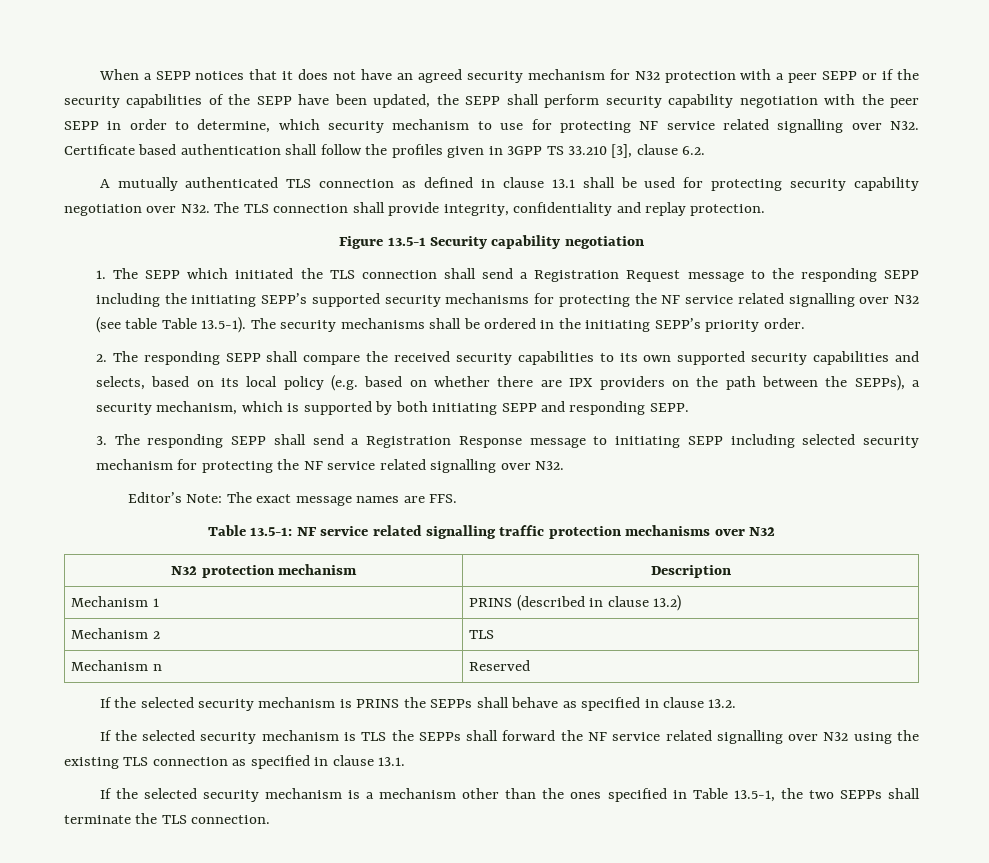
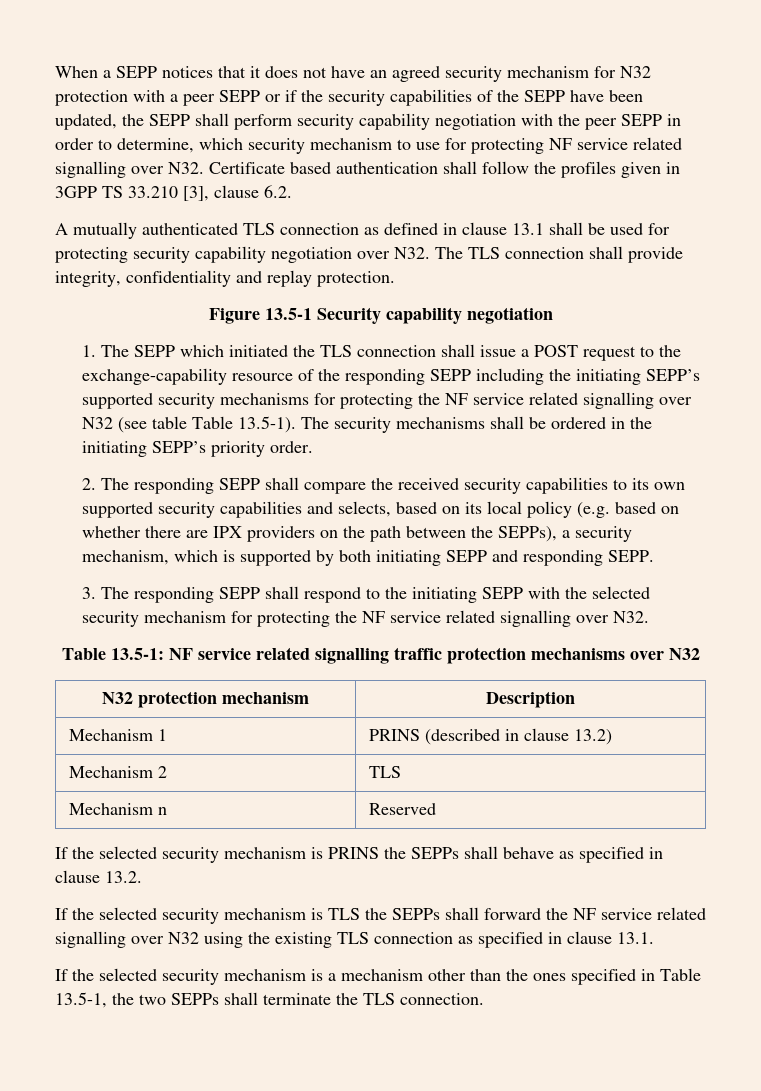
[482,268,765,282] send a Registration Request message to -> [479,345,681,361] [81,368,314,385] issue a POST request to the exchange-capability resource of
[312,434,795,448] send a Registration Response message to initiating SEPP including -> [303,587,587,603] respond to the initiating SEPP with the
[127,492,457,506] // Editor’s Note: The exact message names are FFS. -> (649, 617) none

